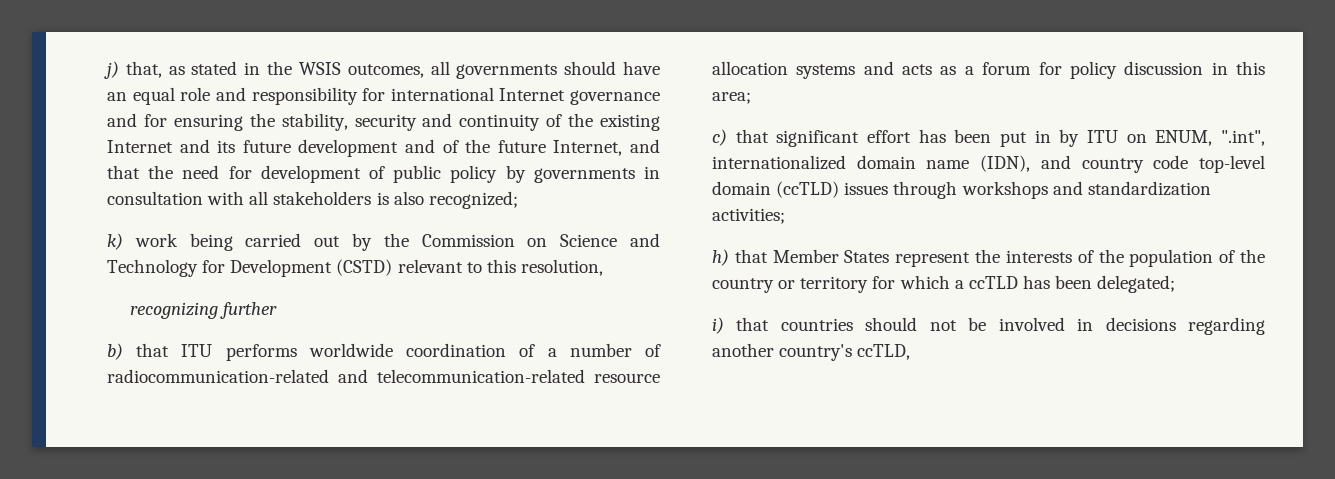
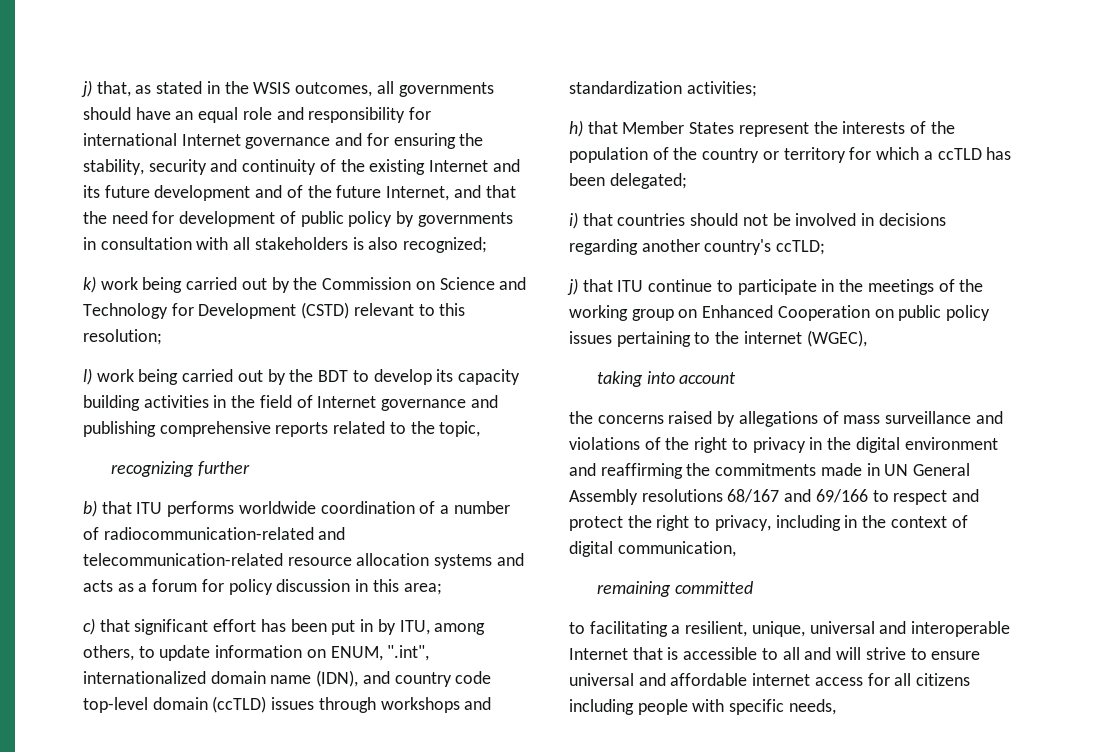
[520,259,603,276] resolution, -> [83,329,162,345] [83,368,520,385] [83,395,498,411] [83,421,481,437] resolution; // l) work being carried out by the BDT to develop its capacity building activities in the field of Internet governance and publishing comprehensive reports related to the topic,
[1087,130,1118,143] ITU -> [399,620,486,635] [83,645,303,661] ITU, among others, to update information
[857,344,911,360] ccTLD, -> [776,240,826,255] [567,278,984,295] [569,305,991,321] [569,330,867,347] [596,371,737,387] [569,411,1003,427] [569,437,998,453] [569,463,971,479] [569,489,980,505] [569,515,968,531] [569,541,736,557] [596,581,753,597] [569,621,1011,637] [569,647,981,660] [569,673,971,686] [569,699,836,715] ccTLD; // j) that ITU continue to participate in the meetings of the working group on Enhanced Cooperation on public policy issues pertaining to the internet (WGEC), // taking into account // the concerns raised by allegations of mass surveillance and violations of the right to privacy in the digital environment and reaffirming the commitments made in UN General Assembly resolutions 68/167 and 69/166 to respect and protect the right to privacy, including in the context of digital communication, // remaining committed // to facilitating a resilient, unique, universal and interoperable Internet that is accessible to all and will strive to ensure universal and affordable internet access for all citizens including people with specific needs,

